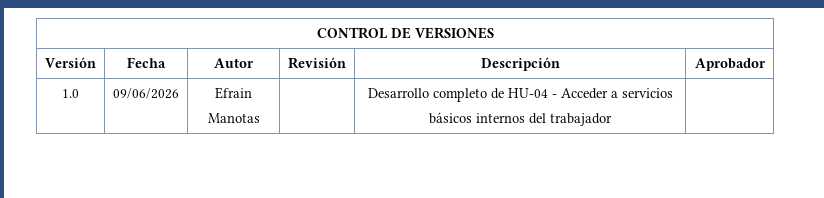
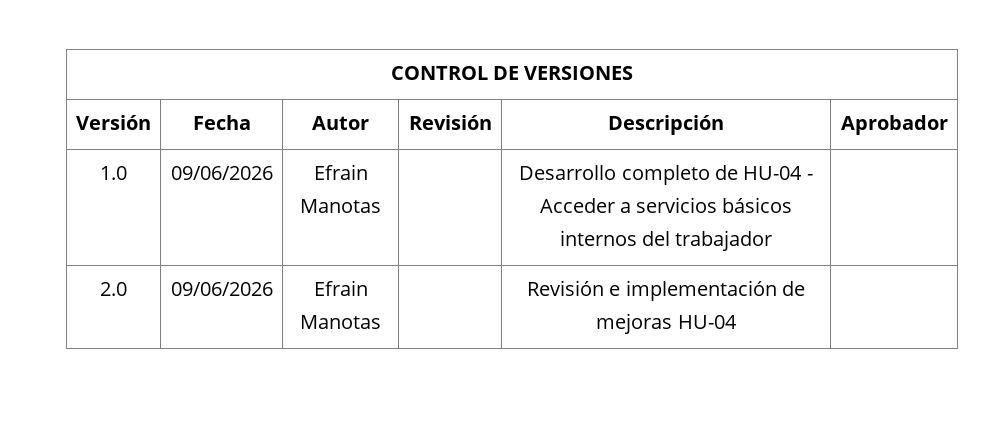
(612, 119) none -> [100,282,127,296] [170,282,273,296] [313,280,368,296] [300,315,381,329] [527,280,805,301] [596,313,737,334] // 2.0 | 09/06/2026 | Efrain Manotas | | Revisión e implementación de mejoras HU-04 |

